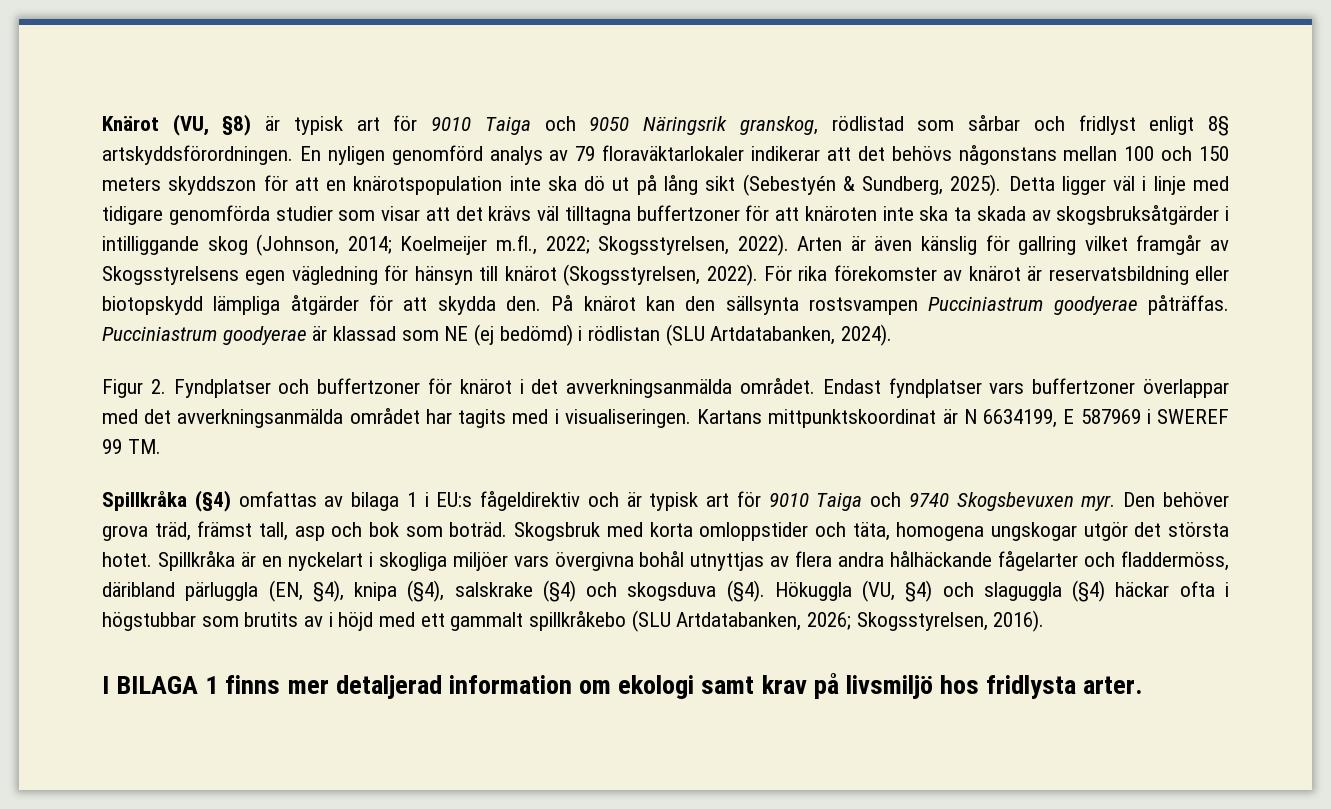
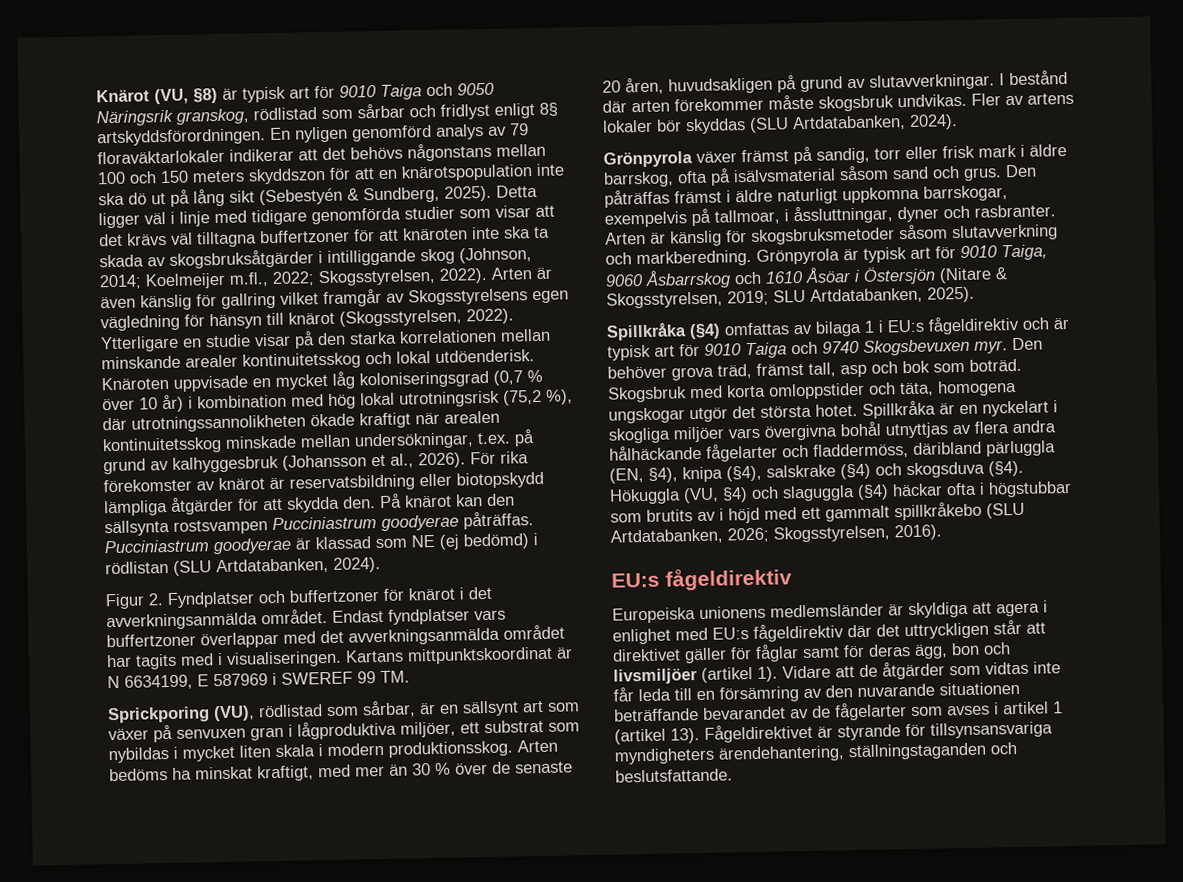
(758, 275) none -> [100,328,551,353] [101,349,535,370] [101,369,543,392] [102,389,573,413] [102,410,500,433] [102,429,535,455] [103,452,466,475] Ytterligare en studie visar på den starka korrelationen mellan minskande arealer kontinuitetsskog och lokal utdöenderisk. Knäroten uppvisade en mycket låg koloniseringsgrad (0,7 % över 10 år) i kombination med hög lokal utrotningsrisk (75,2 %), där utrotningssannolikheten ökade kraftigt när arealen kontinuitetsskog minskade mellan undersökningar, t.ex. på grund av kalhyggesbruk (Johansson et al., 2026).
(161, 446) none -> [107,700,580,724] [108,719,580,743] [108,739,558,764] [109,761,573,782] [602,69,1068,95] [602,92,1074,113] [602,114,958,135] [603,143,1067,168] [603,164,1037,188] [604,185,1008,208] [604,204,1056,228] [605,224,1058,247] [605,244,1048,268] [605,266,1008,289] [606,286,975,309] // Sprickporing (VU), rödlistad som sårbar, är en sällsynt art som växer på senvuxen gran i lågproduktiva miljöer, ett substrat som nybildas i mycket liten skala i modern produktionsskog. Arten bedöms ha minskat kraftigt, med mer än 30 % över de senaste 20 åren, huvudsakligen på grund av slutavverkningar. I bestånd där arten förekommer måste skogsbruk undvikas. Fler av artens lokaler bör skyddas (SLU Artdatabanken, 2024). // Grönpyrola växer främst på sandig, torr eller frisk mark i äldre barrskog, ofta på isälvsmaterial såsom sand och grus. Den påträffas främst i äldre naturligt uppkomna barrskogar, exempelvis på tallmoar, i åssluttningar, dyner och rasbranter. Arten är känslig för skogsbruksmetoder såsom slutavverkning och markberedning. Grönpyrola är typisk art för 9010 Taiga, 9060 Åsbarrskog och 1610 Åsöar i Östersjön (Nitare & Skogsstyrelsen, 2019; SLU Artdatabanken, 2025).
[102,673,1144,699] I BILAGA 1 finns mer detaljerad information om ekologi samt krav på livsmiljö hos fridlysta arter. -> [611,567,792,591] [612,600,1048,624] [612,619,1046,645] [612,642,1011,664] [613,661,1061,685] [613,681,1020,703] [614,701,1063,722] [614,721,1053,745] [614,742,1017,765] [615,768,733,783] EU:s fågeldirektiv // Europeiska unionens medlemsländer är skyldiga att agera i enlighet med EU:s fågeldirektiv där det uttryckligen står att direktivet gäller för fåglar samt för deras ägg, bon och livsmiljöer (artikel 1). Vidare att de åtgärder som vidtas inte får leda till en försämring av den nuvarande situationen beträffande bevarandet av de fågelarter som avses i artikel 1 (artikel 13). Fågeldirektivet är styrande för tillsynsansvariga myndigheters ärendehantering, ställningstaganden och beslutsfattande.

